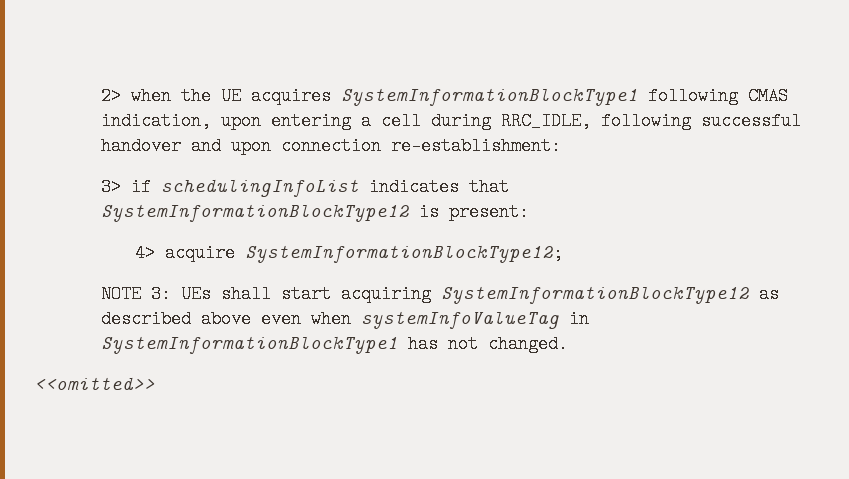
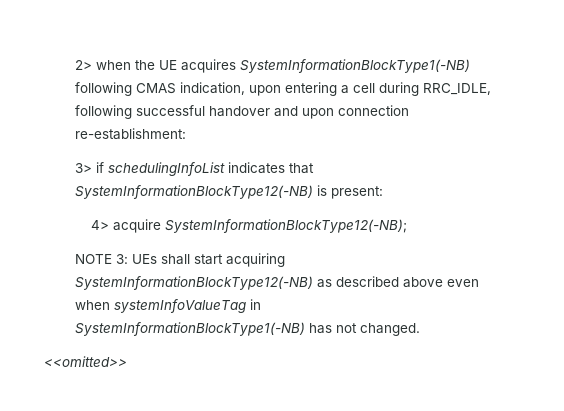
[341,87,639,106] SystemInformationBlockType1 -> [240,59,471,73] SystemInformationBlockType1(-NB)
[101,203,410,222] SystemInformationBlockType12 -> [75,185,314,199] SystemInformationBlockType12(-NB)
[245,244,564,263] SystemInformationBlockType12; -> [164,219,407,233] SystemInformationBlockType12(-NB);
[441,285,750,304] SystemInformationBlockType12 -> [75,276,314,290] SystemInformationBlockType12(-NB)
[101,335,399,354] SystemInformationBlockType1 -> [75,322,306,336] SystemInformationBlockType1(-NB)

